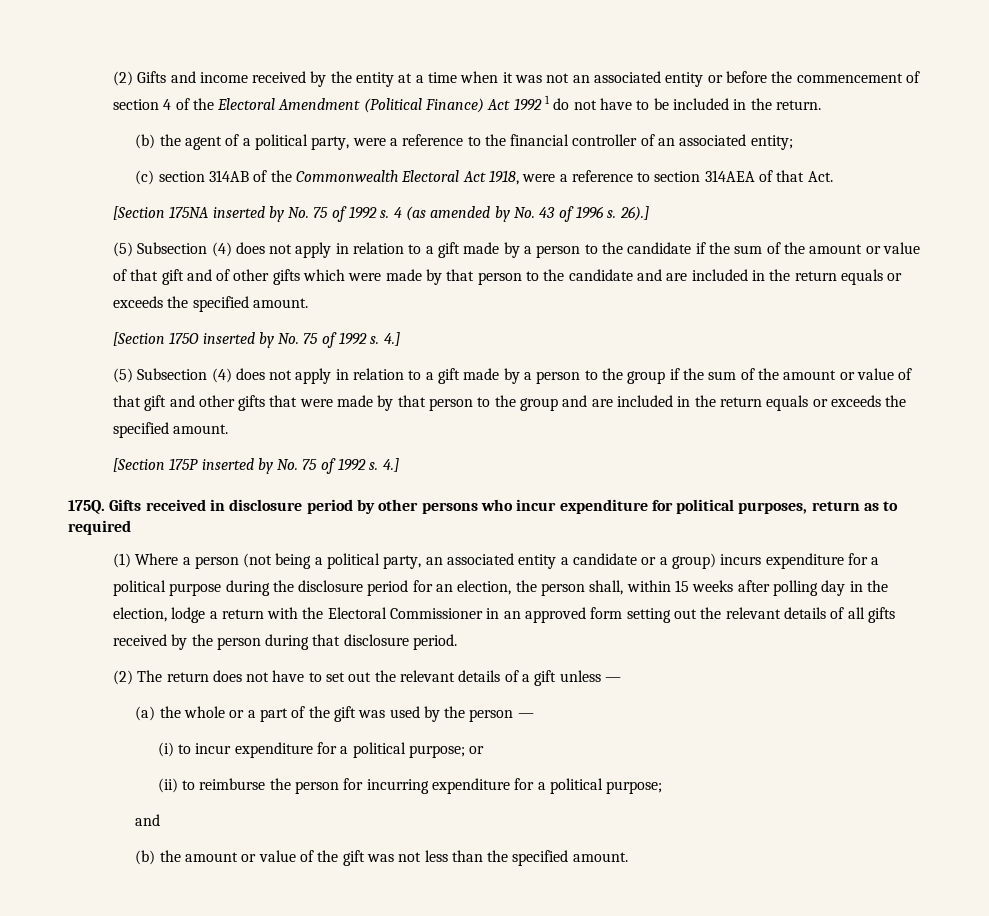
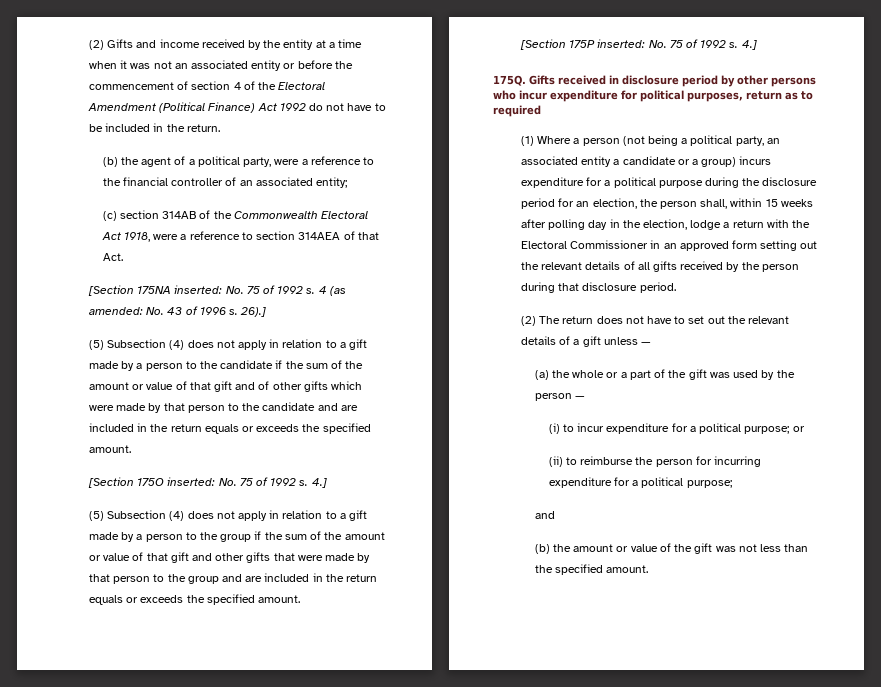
[545,95,551,104] 1 -> (306, 107) none
[212,206,284,222] inserted by -> [174,285,223,294] inserted:
[430,206,510,222] amended by -> [88,307,143,315] amended:
[202,332,274,348] inserted by -> [167,477,216,486] inserted:
[201,458,273,474] inserted by -> [597,39,646,48] inserted:

